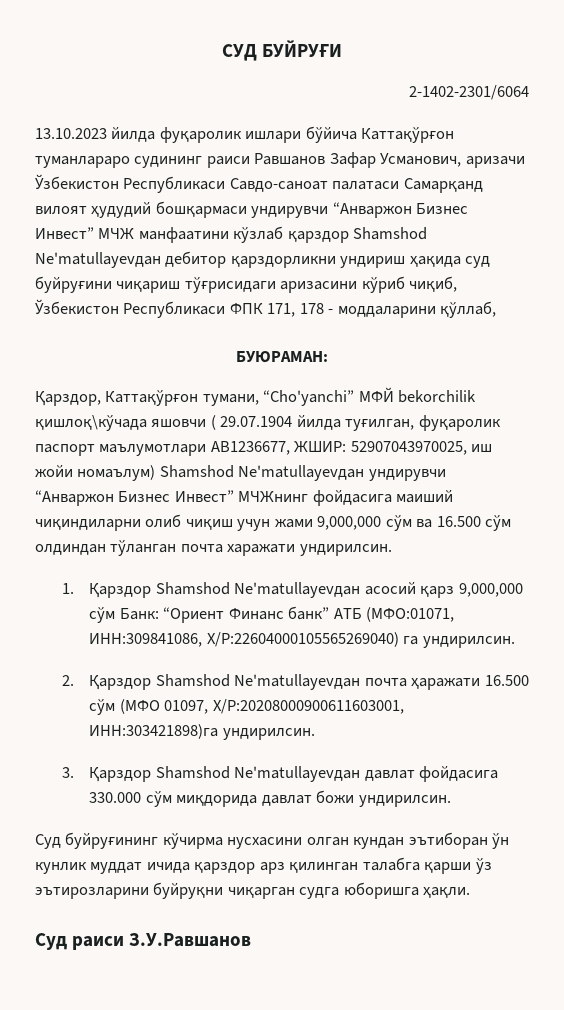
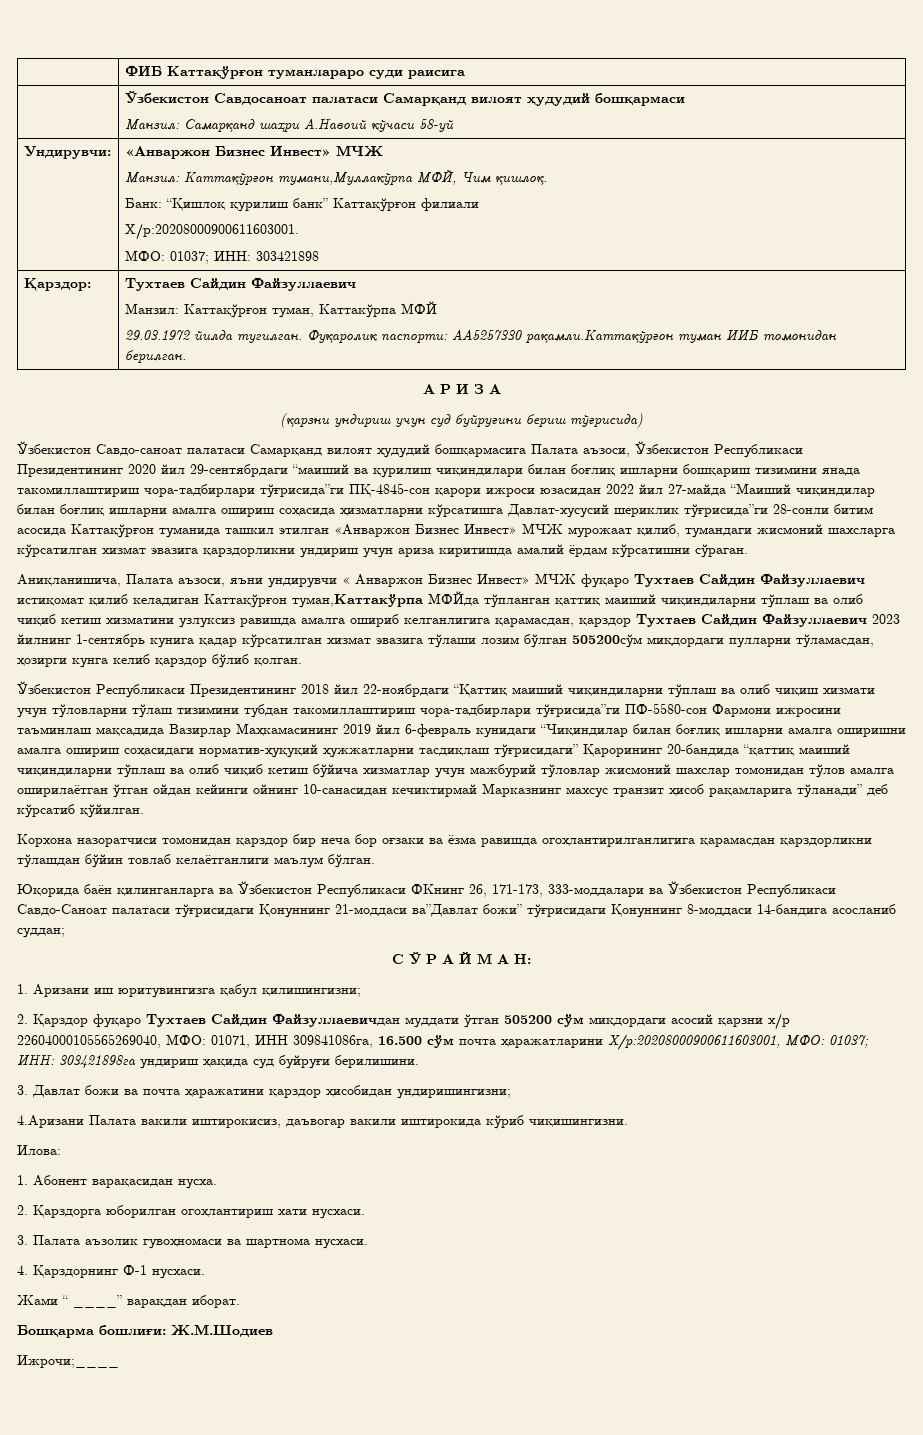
[221,40,343,61] [409,85,529,100] [35,126,455,143] [35,152,525,168] [35,174,226,193] СУД БУЙРУҒИ // 2-1402-2301/6064 // 13.10.2023 йилда фуқаролик ишлари бўйича Каттақўрғон туманлараро судининг раиси Равшанов Зафар Усманович, аризачи Ўзбекистон Республикаси -> [124,65,465,79] [124,91,685,106] [124,118,454,133] [23,146,111,159] [124,145,383,159] [124,170,547,186] [124,198,479,212] [124,223,299,240] [124,250,319,264] [23,278,91,291] [124,277,356,291] [124,301,437,318] [124,330,837,344] [124,350,186,364] [422,383,501,394] [280,413,643,428] [17,441,91,454] | ФИБ Каттақўрғон туманлараро суди раисига // | Ўзбекистон Савдосаноат палатаси Самарқанд вилоят ҳудудий бошқармаси // Манзил: Самарқанд шаҳри А.Навоий кўчаси 58-уй // Ундирувчи: | «Анваржон Бизнес Инвест» МЧЖ // Манзил: Каттақўрғон тумани,Муллакўрпа МФЙ, Чим қишлоқ. // Банк: “Қишлоқ қурилиш банк” Каттақўрғон филиали // Х/р:20208000900611603001. // МФО: 01037; ИНН: 303421898 // Қарздор: | Тухтаев Сайдин Файзуллаевич // Манзил: Каттақўрғон туман, Каттакўрпа МФЙ // 29.03.1972 йилда тугилган. Фуқаролик паспорти: АА5257330 рақамли.Каттақўрғон туман ИИБ томонидан берилган. // А Р И З А // (қарзни ундириш учун суд буйруғини бериш тўғрисида) // Ўзбекистон
[155,201,469,218] [35,226,428,243] [35,251,491,268] [35,276,458,293] [35,299,497,318] [236,351,328,363] [35,387,477,406] [35,415,501,431] [35,441,493,456] [35,465,446,481] [35,490,454,506] [35,514,512,531] [35,540,392,556] [62,582,523,598] [89,606,454,623] [89,632,515,648] [62,674,529,690] [89,699,404,715] [89,724,315,740] [62,766,499,782] [89,790,451,807] [35,832,510,849] [35,857,492,874] [35,882,471,899] [35,933,252,950] бошқармаси ундирувчи “Анваржон Бизнес Инвест” МЧЖ манфаатини кўзлаб қарздор Shamshod Ne'matullayevдан дебитор қарздорликни ундириш ҳақида суд буйруғини чиқариш тўғрисидаги аризасини кўриб чиқиб, Ўзбекистон Республикаси ФПК 171, 178 - моддаларини қўллаб, // БУЮРАМАН: // Қарздор, Каттақўрғон тумани, “Cho'yanchi” МФЙ bekorchilik қишлоқ\кўчада яшовчи ( 29.07.1904 йилда туғилган, фуқаролик паспорт маълумотлари AB1236677, ЖШИР: 52907043970025, иш жойи номаълум) Shamshod Ne'matullayevдан ундирувчи “Анваржон Бизнес Инвест” МЧЖнинг фойдасига маиший чиқиндиларни олиб чиқиш учун жами 9,000,000 сўм ва 16.500 сўм олдиндан тўланган почта харажати ундирилсин. // 1. Қарздор Shamshod Ne'matullayevдан асосий қарз 9,000,000 сўм Банк: “Ориент Финанс банк” АТБ (МФО:01071, ИНН:309841086, Х/Р:22604000105565269040) га ундирилсин. // 2. Қарздор Shamshod Ne'matullayevдан почта ҳаражати 16.500 сўм (МФО 01097, Х/Р:20208000900611603001, ИНН:303421898)га ундирилсин. // 3. Қарздор Shamshod Ne'matullayevдан давлат фойдасига 330.000 сўм миқдорида давлат божи ундирилсин. // Суд буйруғининг кўчирма нусхасини олган кундан эътиборан ўн кунлик муддат ичида қарздор арз қилинган талабга қарши ўз эътирозларини буйруқни чиқарган судга юборишга ҳақли. // Суд раиси З.У.Равшанов -> [435,441,803,458] [17,464,860,478] [17,483,875,498] [17,504,873,518] [17,523,895,538] [17,544,748,558] [17,573,865,588] [17,591,863,608] [17,613,900,628] [17,634,874,648] [17,654,302,668] [17,681,875,698] [17,703,841,718] [17,723,906,738] [17,744,850,758] [17,764,894,778] [17,783,888,798] [17,804,144,818] [17,834,872,847] [17,854,375,868] [17,881,836,898] [17,904,896,918] [17,928,65,938] [392,952,531,964] [17,984,361,998] [17,1013,790,1030] [17,1034,869,1050] [17,1054,419,1069] [17,1085,511,1099] [17,1115,628,1129] [17,1145,61,1156] [17,1175,217,1189] [17,1205,365,1219] [17,1235,368,1249] [17,1265,205,1279] [17,1295,240,1308] [17,1324,273,1338] [17,1355,119,1368] бошқармасига Палата аъзоси, Ўзбекистон Республикаси Президентининг 2020 йил 29-сентябрдаги “маиший ва қурилиш чиқиндилари билан боғлиқ ишларни бошқариш тизимини янада такомиллаштириш чора-тадбирлари тўғрисида”ги ПҚ-4845-сон қарори ижроси юзасидан 2022 йил 27-майда “Маиший чиқиндилар билан боғлиқ ишларни амалга ошириш соҳасида ҳизматларни кўрсатишга Давлат-хусусий шериклик тўғрисида”ги 28-сонли битим асосида Каттақўрғон туманида ташкил этилган «Анваржон Бизнес Инвест» МЧЖ мурожаат қилиб, тумандаги жисмоний шахсларга кўрсатилган хизмат эвазига қарздорликни ундириш учун ариза киритишда амалий ёрдам кўрсатишни сўраган. // Аниқланишича, Палата аъзоси, яъни ундирувчи « Анваржон Бизнес Инвест» МЧЖ фуқаро Тухтаев Сайдин Файзуллаевич истиқомат қилиб келадиган Каттақўрғон туман,Каттакўрпа МФЙда тўпланган қаттиқ маиший чиқиндиларни тўплаш ва олиб чиқиб кетиш хизматини узлуксиз равишда амалга ошириб келганлигига қарамасдан, қарздор Тухтаев Сайдин Файзуллаевич 2023 йилнинг 1-сентябрь кунига қадар кўрсатилган хизмат эвазига тўлаши лозим бўлган 505200сўм миқдордаги пулларни тўламасдан, ҳозирги кунга келиб қарздор бўлиб қолган. // Ўзбекистон Республикаси Президентининг 2018 йил 22-ноябрдаги “Қаттиқ маиший чиқиндиларни тўплаш ва олиб чиқиш хизмати учун тўловларни тўлаш тизимини тубдан такомиллаштириш чора-тадбирлари тўғрисида”ги ПФ-5580-сон Фармони ижросини таъминлаш мақсадида Вазирлар Маҳкамасининг 2019 йил 6-февраль кунидаги “Чиқиндилар билан боғлиқ ишларни амалга оширишни амалга ошириш соҳасидаги норматив-ҳуқуқий ҳужжатларни тасдиқлаш тўғрисидаги” Қарорининг 20-бандида “қаттиқ маиший чиқиндиларни тўплаш ва олиб чиқиб кетиш бўйича хизматлар учун мажбурий тўловлар жисмоний шахслар томонидан тўлов амалга оширилаётган ўтган ойдан кейинги ойнинг 10-санасидан кечиктирмай Марказнинг махсус транзит ҳисоб рақамларига тўланади” деб кўрсатиб қўйилган. // Корхона назоратчиси томонидан қарздор бир неча бор оғзаки ва ёзма равишда огоҳлантирилганлигига қарамасдан қарздорликни тўлашдан бўйин товлаб келаётганлиги маълум бўлган. // Юқорида баён қилинганларга ва Ўзбекистон Республикаси ФКнинг 26, 171-173, 333-моддалари ва Ўзбекистон Республикаси Савдо-Саноат палатаси тўғрисидаги Қонуннинг 21-моддаси ва”Давлат божи” тўғрисидаги Қонуннинг 8-моддаси 14-бандига асосланиб суддан; // С Ў Р А Й М А Н: // 1. Аризани иш юритувингизга қабул қилишингизни; // 2. Қарздор фуқаро Тухтаев Сайдин Файзуллаевичдан муддати ўтган 505200 сўм миқдордаги асосий қарзни х/р 22604000105565269040, МФО: 01071, ИНН 309841086га, 16.500 сўм почта ҳаражатларини Х/р:20208000900611603001, МФО: 01037; ИНН: 303421898га ундириш ҳақида суд буйруғи берилишини. // 3. Давлат божи ва почта ҳаражатини қарздор ҳисобидан ундиришингизни; // 4.Аризани Палата вакили иштирокисиз, даъвогар вакили иштирокида кўриб чиқишингизни. // Илова: // 1. Абонент варақасидан нусха. // 2. Қарздорга юборилган огоҳлантириш хати нусхаси. // 3. Палата аъзолик гувоҳномаси ва шартнома нусхаси. // 4. Қарздорнинг Ф-1 нусхаси. // Жами “ ____” варақдан иборат. // Бошқарма бошлиғи: Ж.М.Шодиев // Ижрочи;____

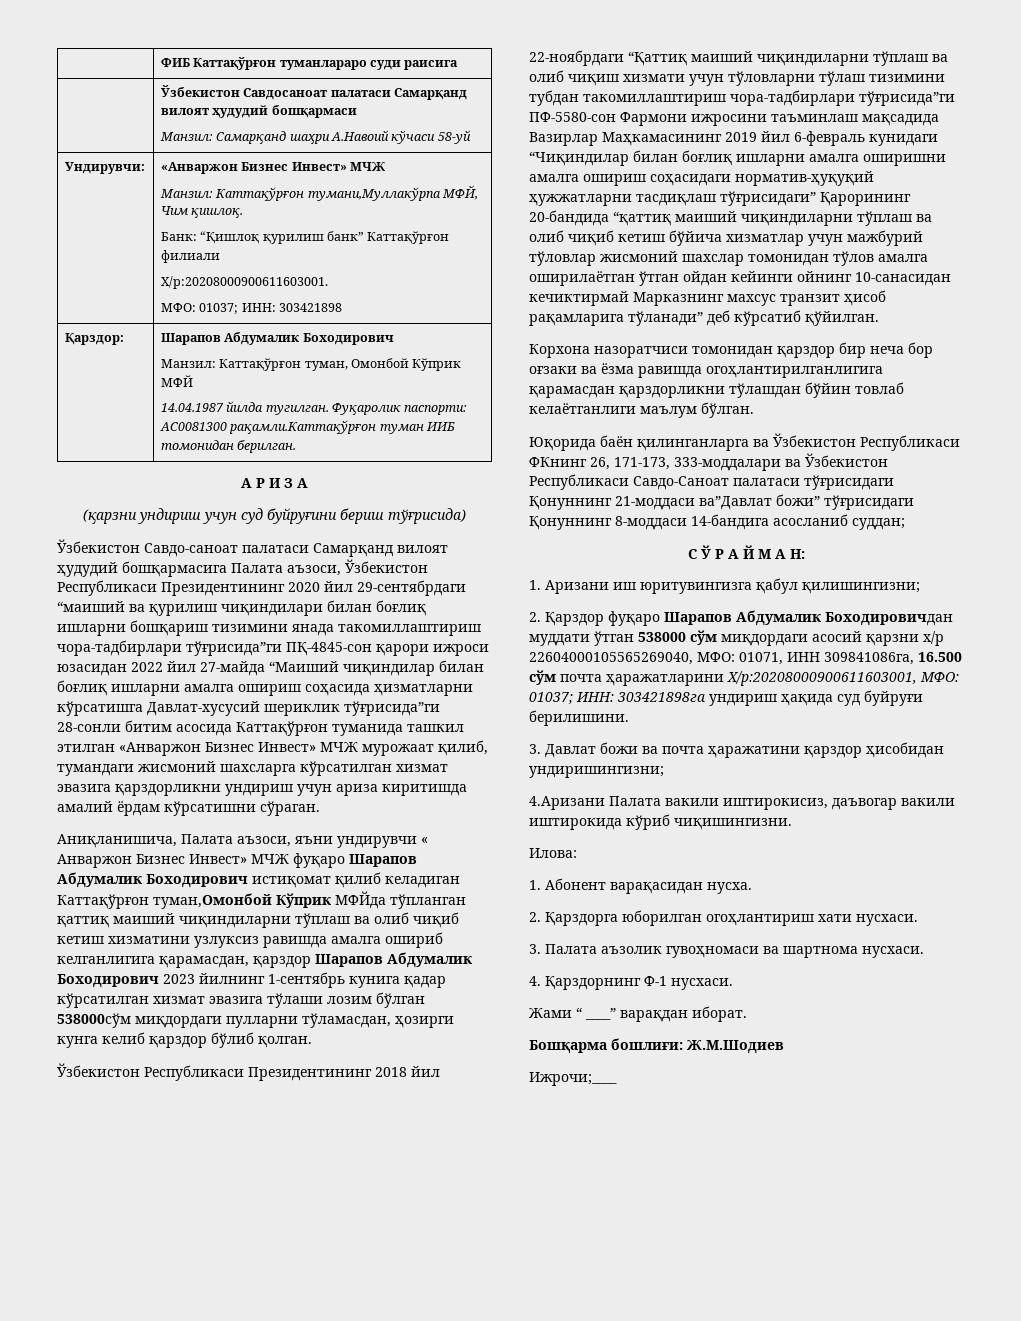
[124,277,356,291] Тухтаев Сайдин Файзуллаевич -> [160,332,394,345] Шарапов Абдумалик Боходирович
[318,304,396,318] Каттакўрпа -> [350,358,462,371] Омонбой Кўприк
[124,330,190,340] 29.03.1972 -> [160,403,224,412] 14.04.1987
[451,330,522,341] АА5257330 -> [159,422,227,431] АС0081300
[634,573,865,587] Тухтаев Сайдин Файзуллаевич -> [349,854,417,867] [57,872,248,888] Шарапов Абдумалик Боходирович
[292,594,423,608] туман,Каттакўрпа -> [153,893,331,909] туман,Омонбой Кўприк
[636,613,867,627] Тухтаев Сайдин Файзуллаевич -> [315,952,472,968] [57,974,159,988] Шарапов Абдумалик Боходирович
[572,634,642,648] 505200сўм -> [57,1013,131,1028] 538000сўм
[146,1013,400,1027] Тухтаев Сайдин Файзуллаевичдан -> [664,610,953,626] Шарапов Абдумалик Боходировичдан
[504,1015,552,1024] 505200 -> [638,632,686,642] 538000

